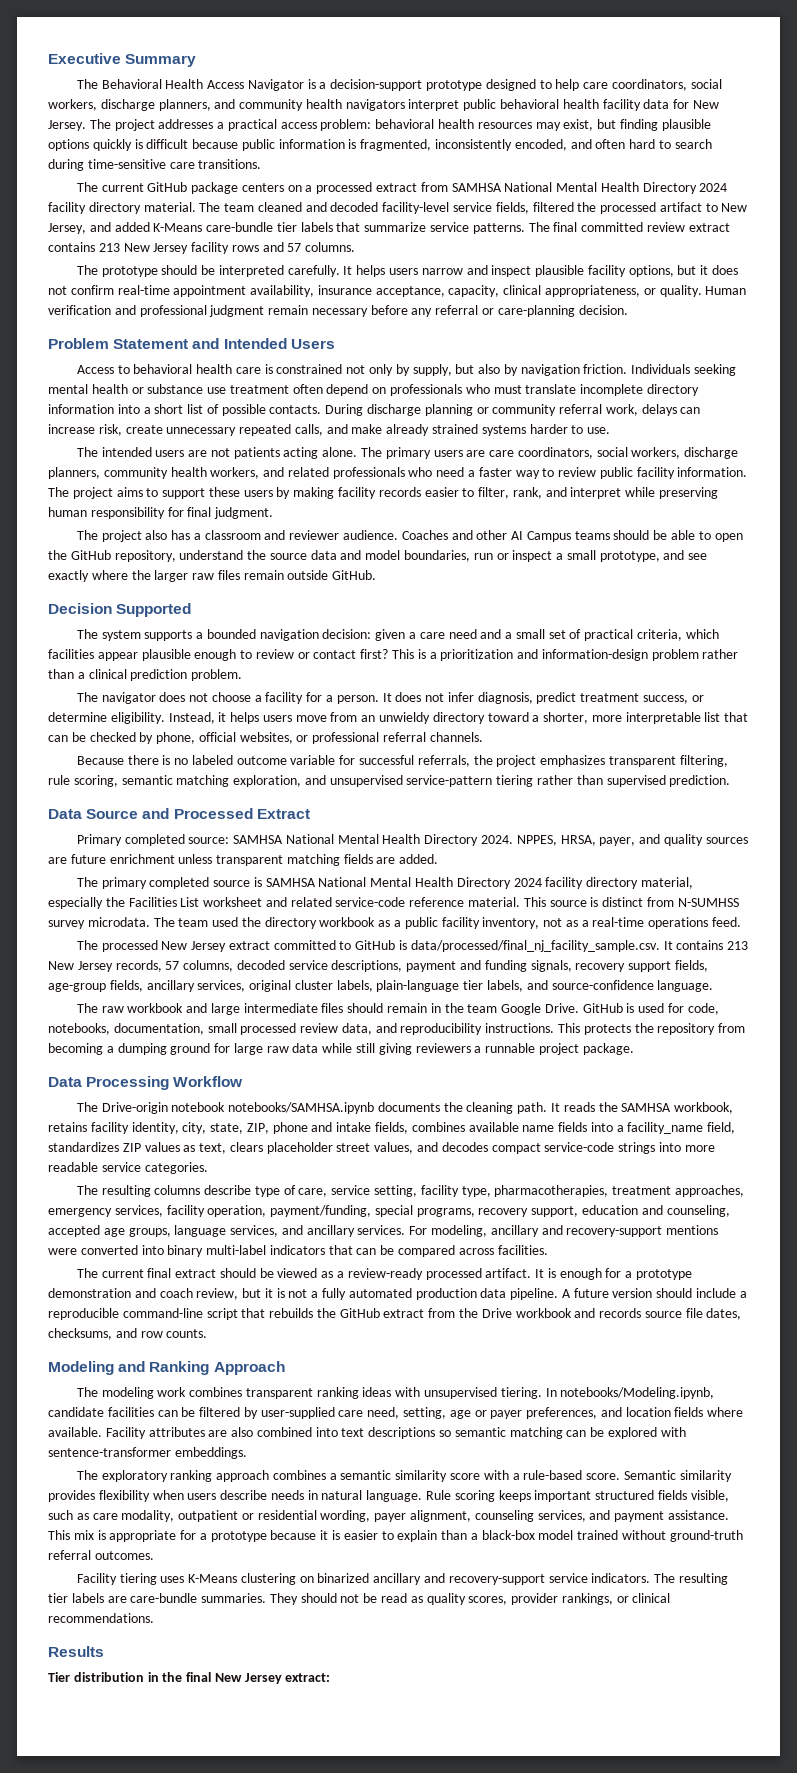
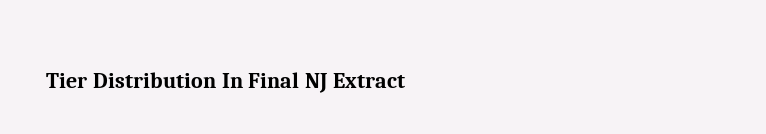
[48,53,197,67] [76,79,722,91] [48,99,719,111] [48,119,711,131] [48,139,712,151] [48,159,262,171] [76,182,728,194] [48,202,748,214] [48,222,730,234] [48,242,356,254] [76,265,739,277] [48,285,747,297] [48,305,628,317] [48,338,335,349] [76,364,737,376] [48,384,699,396] [48,404,701,416] [48,424,611,436] [76,447,739,459] [48,467,748,479] [48,487,719,499] [48,507,274,519] [76,530,743,542] [48,550,708,562] [48,570,377,582] [48,603,192,617] [76,629,719,641] [48,649,739,661] [48,669,243,681] [76,692,704,704] [48,712,749,724] [48,732,483,744] [76,755,728,767] [48,775,731,787] [48,808,310,819] [76,834,748,846] [48,854,439,866] [76,877,693,889] [48,897,739,909] [48,917,742,929] [76,940,749,952] [48,960,708,972] [48,980,714,992] [76,1003,719,1015] [48,1023,746,1035] [48,1043,634,1055] [48,1076,244,1090] [76,1102,734,1114] [48,1122,736,1134] [48,1142,715,1154] [48,1162,208,1174] [76,1185,744,1197] [48,1205,730,1217] [48,1225,719,1237] [48,1245,548,1257] [76,1268,693,1280] [48,1288,747,1300] [48,1308,742,1320] [48,1328,208,1340] [48,1361,285,1375] [76,1387,715,1399] [48,1407,744,1419] [48,1427,686,1439] [48,1447,247,1459] [76,1470,732,1482] [48,1490,729,1502] [48,1510,729,1522] [48,1530,743,1542] [48,1550,154,1560] [76,1573,728,1585] [48,1593,671,1605] [48,1613,154,1623] [48,1646,104,1657] [48,1672,331,1684] Executive Summary // The Behavioral Health Access Navigator is a decision-support prototype designed to help care coordinators, social workers, discharge planners, and community health navigators interpret public behavioral health facility data for New Jersey. The project addresses a practical access problem: behavioral health resources may exist, but finding plausible options quickly is difficult because public information is fragmented, inconsistently encoded, and often hard to search during time-sensitive care transitions. // The current GitHub package centers on a processed extract from SAMHSA National Mental Health Directory 2024 facility directory material. The team cleaned and decoded facility-level service fields, filtered the processed artifact to New Jersey, and added K-Means care-bundle tier labels that summarize service patterns. The final committed review extract contains 213 New Jersey facility rows and 57 columns. // The prototype should be interpreted carefully. It helps users narrow and inspect plausible facility options, but it does not confirm real-time appointment availability, insurance acceptance, capacity, clinical appropriateness, or quality. Human verification and professional judgment remain necessary before any referral or care-planning decision. // Problem Statement and Intended Users // Access to behavioral health care is constrained not only by supply, but also by navigation friction. Individuals seeking mental health or substance use treatment often depend on professionals who must translate incomplete directory information into a short list of possible contacts. During discharge planning or community referral work, delays can increase risk, create unnecessary repeated calls, and make already strained systems harder to use. // The intended users are not patients acting alone. The primary users are care coordinators, social workers, discharge planners, community health workers, and related professionals who need a faster way to review public facility information. The project aims to support these users by making facility records easier to filter, rank, and interpret while preserving human responsibility for final judgment. // The project also has a classroom and reviewer audience. Coaches and other AI Campus teams should be able to open the GitHub repository, understand the source data and model boundaries, run or inspect a small prototype, and see exactly where the larger raw files remain outside GitHub. // Decision Supported // The system supports a bounded navigation decision: given a care need and a small set of practical criteria, which facilities appear plausible enough to review or contact first? This is a prioritization and information-design problem rather than a clinical prediction problem. // The navigator does not choose a facility for a person. It does not infer diagnosis, predict treatment success, or determine eligibility. Instead, it helps users move from an unwieldy directory toward a shorter, more interpretable list that can be checked by phone, official websites, or professional referral channels. // Because there is no labeled outcome variable for successful referrals, the project emphasizes transparent filtering, rule scoring, semantic matching exploration, and unsupervised service-pattern tiering rather than supervised prediction. // Data Source and Processed Extract // Primary completed source: SAMHSA National Mental Health Directory 2024. NPPES, HRSA, payer, and quality sources are future enrichment unless transparent matching fields are added. // The primary completed source is SAMHSA National Mental Health Directory 2024 facility directory material, especially the Facilities List worksheet and related service-code reference material. This source is distinct from N-SUMHSS survey microdata. The team used the directory workbook as a public facility inventory, not as a real-time operations feed. // The processed New Jersey extract committed to GitHub is data/processed/final_nj_facility_sample.csv. It contains 213 New Jersey records, 57 columns, decoded service descriptions, payment and funding signals, recovery support fields, age-group fields, ancillary services, original cluster labels, plain-language tier labels, and source-confidence language. // The raw workbook and large intermediate files should remain in the team Google Drive. GitHub is used for code, notebooks, documentation, small processed review data, and reproducibility instructions. This protects the repository from becoming a dumping ground for large raw data while still giving reviewers a runnable project package. // Data Processing Workflow // The Drive-origin notebook notebooks/SAMHSA.ipynb documents the cleaning path. It reads the SAMHSA workbook, retains facility identity, city, state, ZIP, phone and intake fields, combines available name fields into a facility_name field, standardizes ZIP values as text, clears placeholder street values, and decodes compact service-code strings into more readable service categories. // The resulting columns describe type of care, service setting, facility type, pharmacotherapies, treatment approaches, emergency services, facility operation, payment/funding, special programs, recovery support, education and counseling, accepted age groups, language services, and ancillary services. For modeling, ancillary and recovery-support mentions were converted into binary multi-label indicators that can be compared across facilities. // The current final extract should be viewed as a review-ready processed artifact. It is enough for a prototype demonstration and coach review, but it is not a fully automated production data pipeline. A future version should include a reproducible command-line script that rebuilds the GitHub extract from the Drive workbook and records source file dates, checksums, and row counts. // Modeling and Ranking Approach // The modeling work combines transparent ranking ideas with unsupervised tiering. In notebooks/Modeling.ipynb, candidate facilities can be filtered by user-supplied care need, setting, age or payer preferences, and location fields where available. Facility attributes are also combined into text descriptions so semantic matching can be explored with sentence-transformer embeddings. // The exploratory ranking approach combines a semantic similarity score with a rule-based score. Semantic similarity provides flexibility when users describe needs in natural language. Rule scoring keeps important structured fields visible, such as care modality, outpatient or residential wording, payer alignment, counseling services, and payment assistance. This mix is appropriate for a prototype because it is easier to explain than a black-box model trained without ground-truth referral outcomes. // Facility tiering uses K-Means clustering on binarized ancillary and recovery-support service indicators. The resulting tier labels are care-bundle summaries. They should not be read as quality scores, provider rankings, or clinical recommendations. // Results // Tier distribution in the final New Jersey extract: -> [46,72,406,93] Tier Distribution In Final NJ Extract

